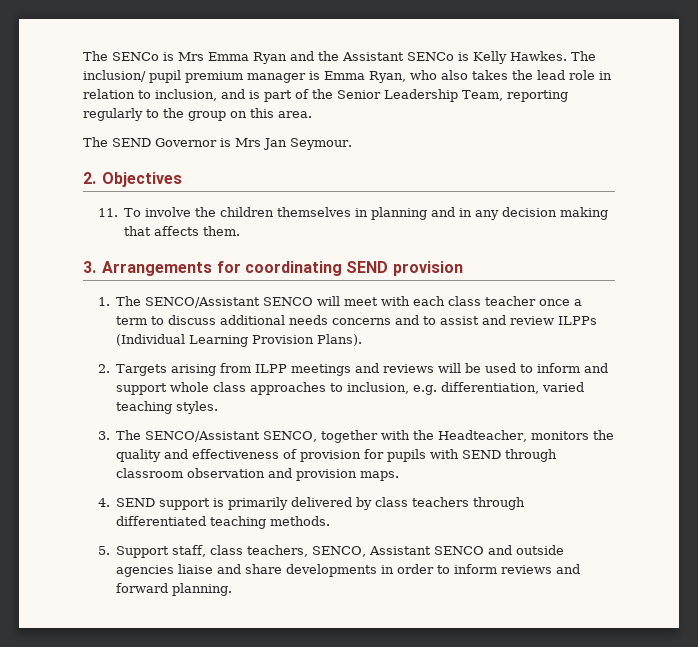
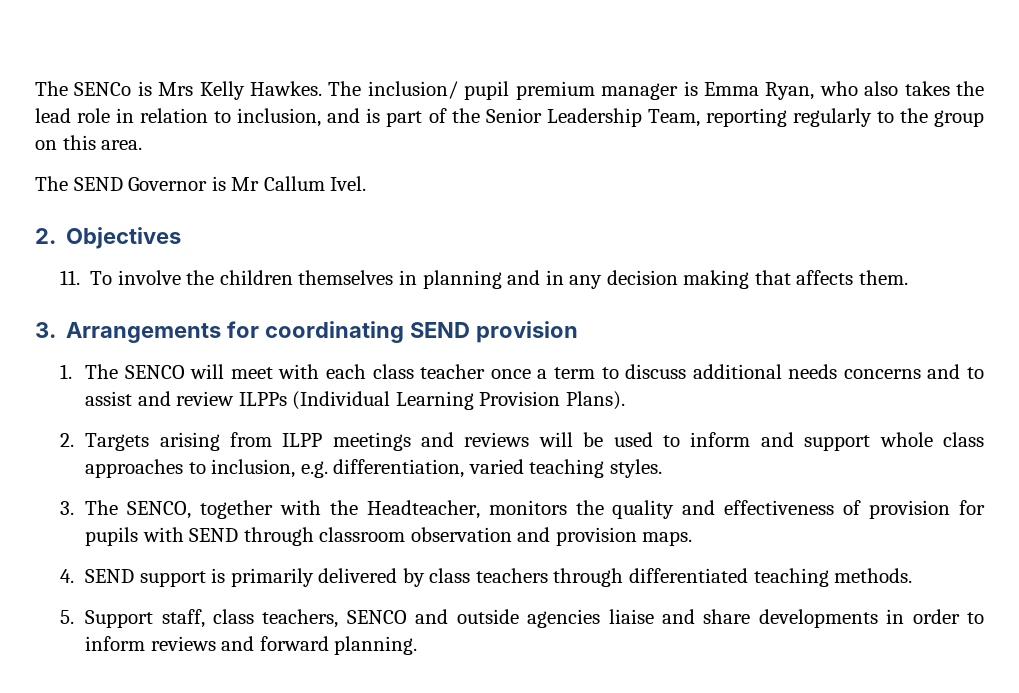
[208,51,469,64] Emma Ryan and the Assistant SENCo is -> (194, 89) none
[235,138,352,150] Mrs Jan Seymour. -> [231,176,367,191] Mr Callum Ivel.
[145,297,261,308] SENCO/Assistant -> (119, 371) none
[145,431,261,442] SENCO/Assistant -> (119, 507) none
[312,546,432,557] SENCO, Assistant -> (339, 618) none

